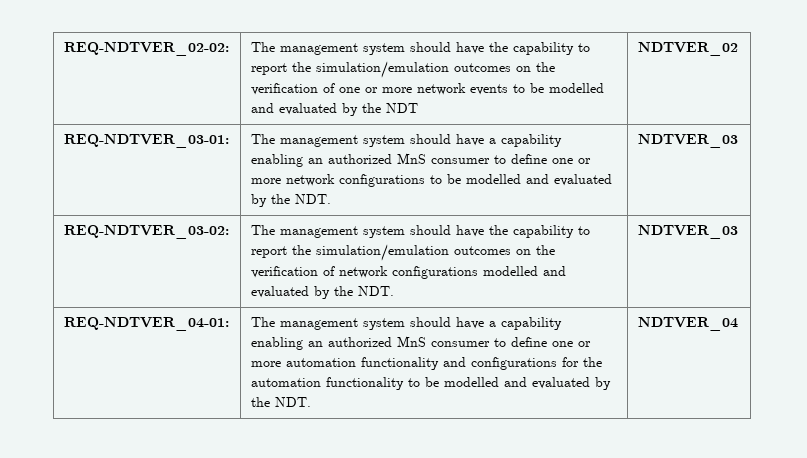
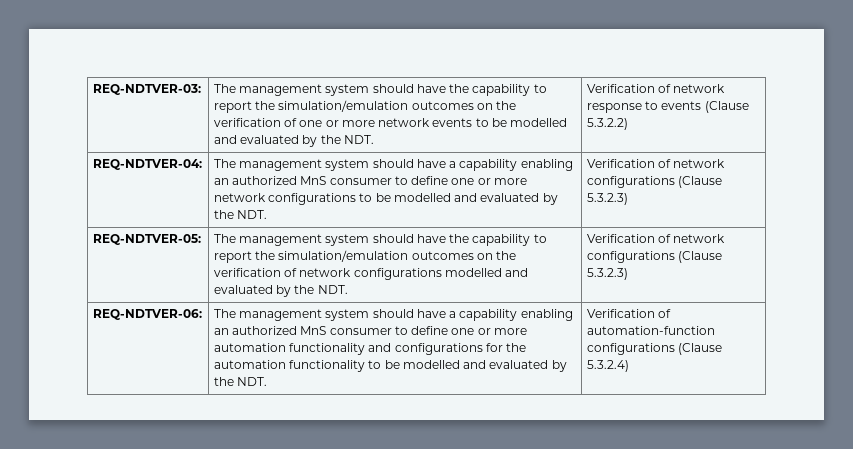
[63,42,229,56] REQ-NDTVER_02-02: -> [92,84,201,95] REQ-NDTVER-03:
[385,103,418,113] [637,42,738,56] [63,134,229,148] NDT | NDTVER_02 // REQ-NDTVER_03-01: -> [343,135,374,144] [586,84,726,93] [586,101,749,113] [586,118,628,130] [92,159,202,170] NDT. | Verification of network response to events (Clause 5.3.2.2) // REQ-NDTVER-04:
[637,134,738,148] [63,225,229,239] NDTVER_03 // REQ-NDTVER_03-02: -> [586,159,726,168] [586,176,723,188] [586,193,628,205] [92,234,201,245] Verification of network configurations (Clause 5.3.2.3) // REQ-NDTVER-05:
[637,225,738,239] [63,317,229,331] NDTVER_03 // REQ-NDTVER_04-01: -> [586,234,726,243] [586,251,723,263] [586,268,628,280] [92,309,202,320] Verification of network configurations (Clause 5.3.2.3) // REQ-NDTVER-06:
[637,317,738,331] NDTVER_04 -> [586,309,672,318] [586,326,715,335] [586,343,723,355] [586,360,629,372] Verification of automation-function configurations (Clause 5.3.2.4)

